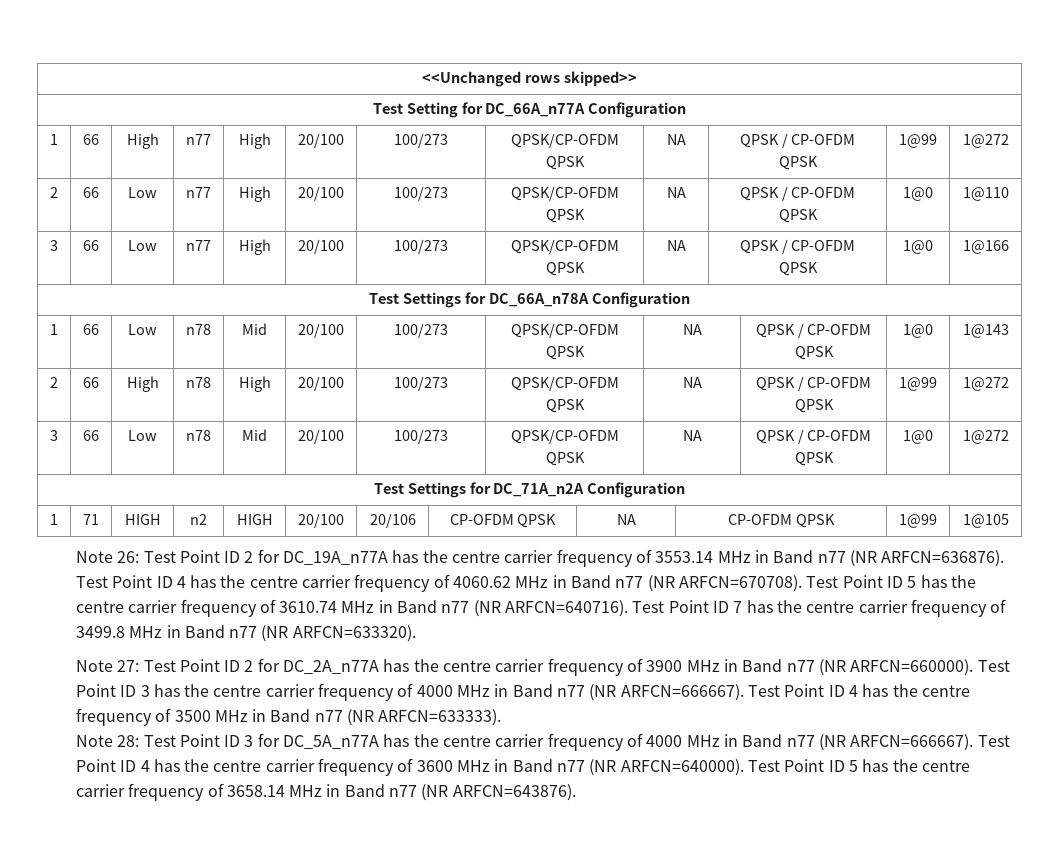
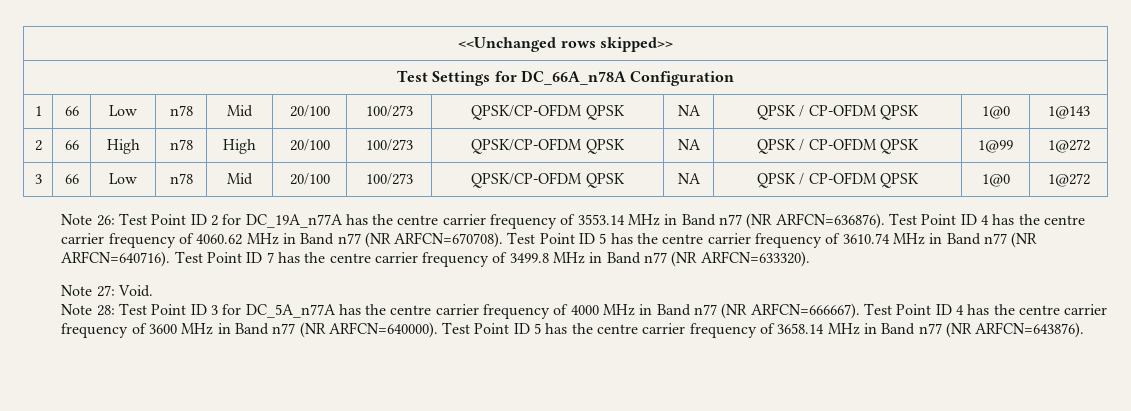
[372,102,687,118] [50,134,58,145] [83,134,99,145] [126,133,159,149] [186,134,211,145] [238,133,271,149] [298,133,344,148] [394,133,448,148] [510,133,619,148] [545,156,585,170] [666,134,686,145] [739,133,856,148] [778,156,818,170] [899,134,937,148] [962,134,1009,148] [50,187,58,198] [83,187,99,198] [128,187,157,198] [186,187,211,198] [238,186,271,202] [298,186,344,201] [394,186,448,201] [510,186,619,201] [545,209,585,223] [666,187,686,198] [739,186,856,201] [778,209,818,223] [903,187,933,201] [962,187,1009,201] [50,240,58,251] [83,240,99,251] [128,240,157,251] [186,240,211,251] [238,239,271,255] [298,239,344,254] [394,239,448,254] [510,239,619,254] [545,262,585,276] [666,240,686,251] [739,239,856,254] [778,262,818,276] [903,240,933,254] [962,240,1009,254] // Test Setting for DC_66A_n77A Configuration // 1 | 66 | High | n77 | High | 20/100 | 100/273 | QPSK/CP-OFDM QPSK | NA | QPSK / CP-OFDM QPSK | 1@99 | 1@272 // 2 | 66 | Low | n77 | High | 20/100 | 100/273 | QPSK/CP-OFDM QPSK | NA | QPSK / CP-OFDM QPSK | 1@0 | 1@110 // 3 | 66 | Low | n77 | High | 20/100 | 100/273 | QPSK/CP-OFDM QPSK | NA | QPSK / CP-OFDM QPSK | 1@0 | 1@166 -> (673, 44) none
[373,482,686,498] [50,514,58,525] [83,514,99,525] [124,514,161,525] [190,514,207,525] [236,514,273,525] [298,513,344,528] [369,513,416,528] [449,514,557,528] [616,514,636,525] [728,514,835,528] [899,514,937,528] [962,514,1009,528] // Test Settings for DC_71A_n2A Configuration // 1 | 71 | HIGH | n2 | HIGH | 20/100 | 20/106 | CP-OFDM QPSK | NA | CP-OFDM QPSK | 1@99 | 1@105 -> (1090, 180) none
[143,658,1010,676] [75,683,970,701] [75,708,502,726] Test Point ID 2 for DC_2A_n77A has the centre carrier frequency of 3900 MHz in Band n77 (NR ARFCN=660000). Test Point ID 3 has the centre carrier frequency of 4000 MHz in Band n77 (NR ARFCN=666667). Test Point ID 4 has the centre frequency of 3500 MHz in Band n77 (NR ARFCN=633333). -> [117,285,153,297] Void.

